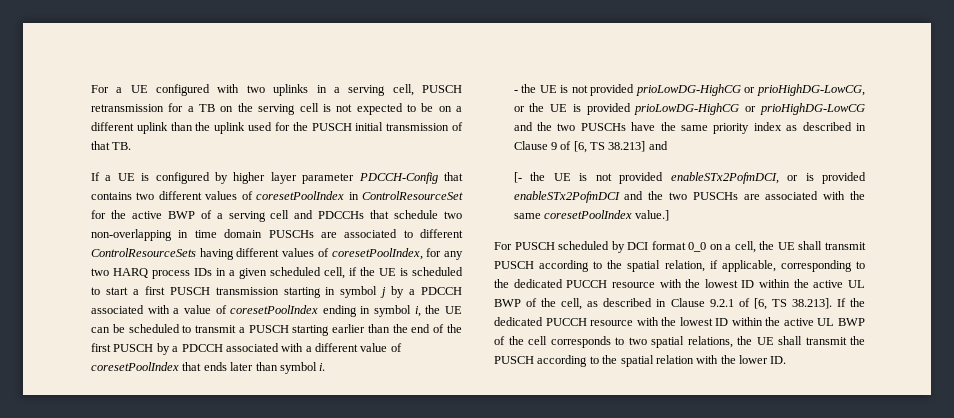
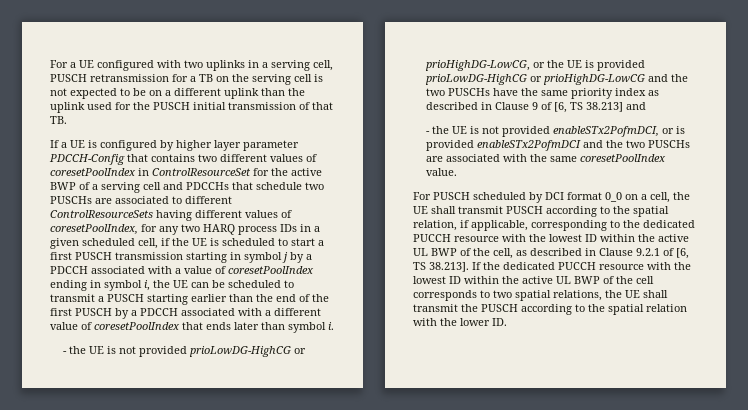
[91,229,263,241] non-overlapping in time domain -> (324, 186) none
[513,172,522,183] [- -> [425,131,430,134] -
[635,210,670,221] value.] -> [425,168,457,176] value.

